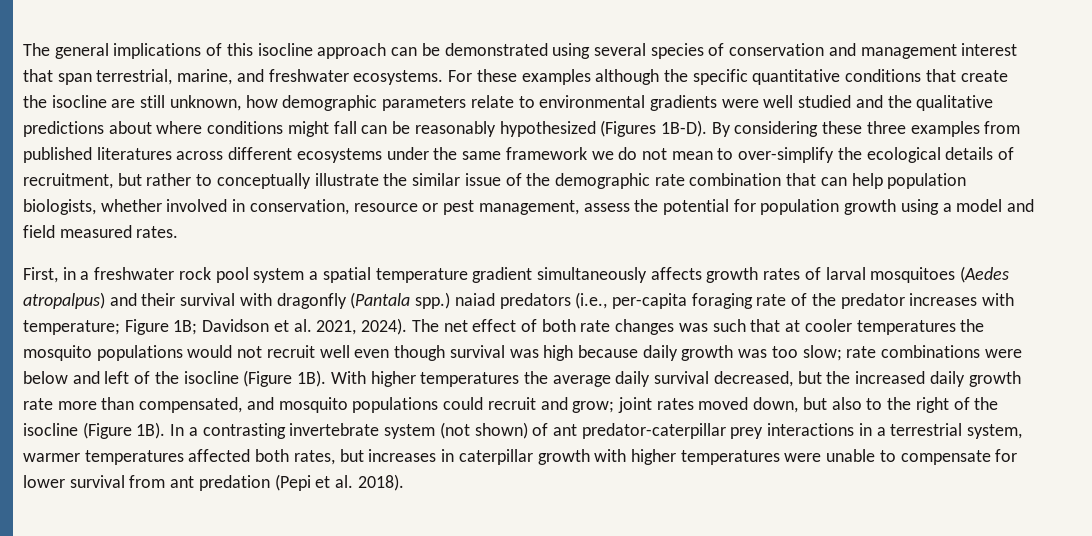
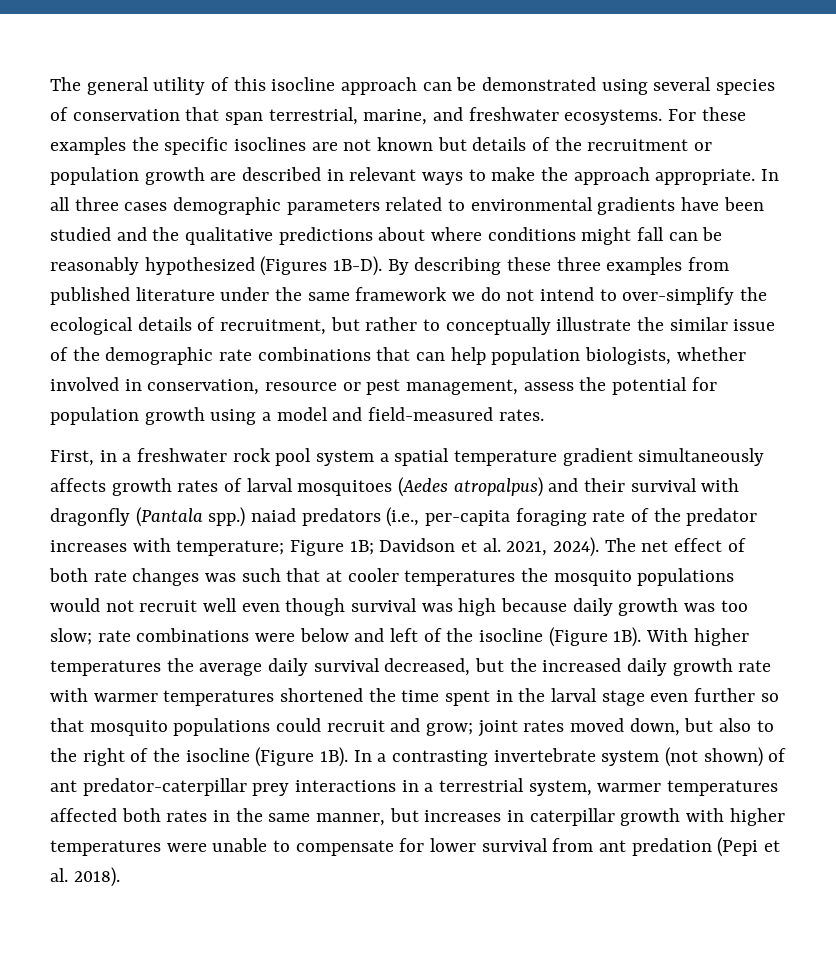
[113,43,202,59] implications -> [153,77,206,95] utility
[828,43,1018,59] and management interest -> (180, 115) none
[595,69,660,85] although -> (126, 146) none
[752,69,1008,85] [23,95,278,111] quantitative conditions that create the isocline are still unknown, how -> [234,137,713,151] [50,167,780,185] [50,197,168,211] isoclines are not known but details of the recruitment or population growth are described in relevant ways to make the approach appropriate. In all three cases
[470,95,514,108] relate -> [385,197,443,211] related
[721,95,794,108] were well -> [681,197,764,211] have been
[734,121,819,137] considering -> [414,257,502,275] describing
[96,147,382,163] literatures across different ecosystems -> [135,287,215,301] literature
[671,151,713,160] mean -> [540,287,595,301] intend
[689,173,782,186] combination -> [257,347,371,361] combinations
[23,225,132,238] field measured -> [368,407,494,421] field-measured
[57,397,274,413] more than compensated, and -> [50,688,779,706] [50,718,84,732] with warmer temperatures shortened the time spent in the larval stage even further so that
[293,450,335,465] rates, -> [166,808,386,826] rates in the same manner,

